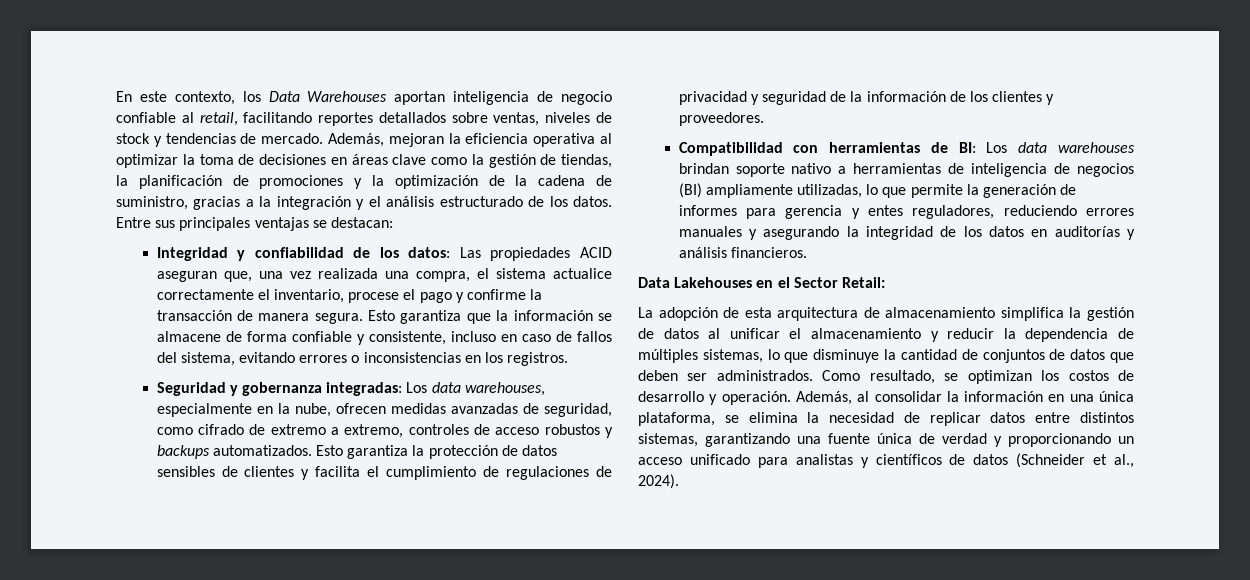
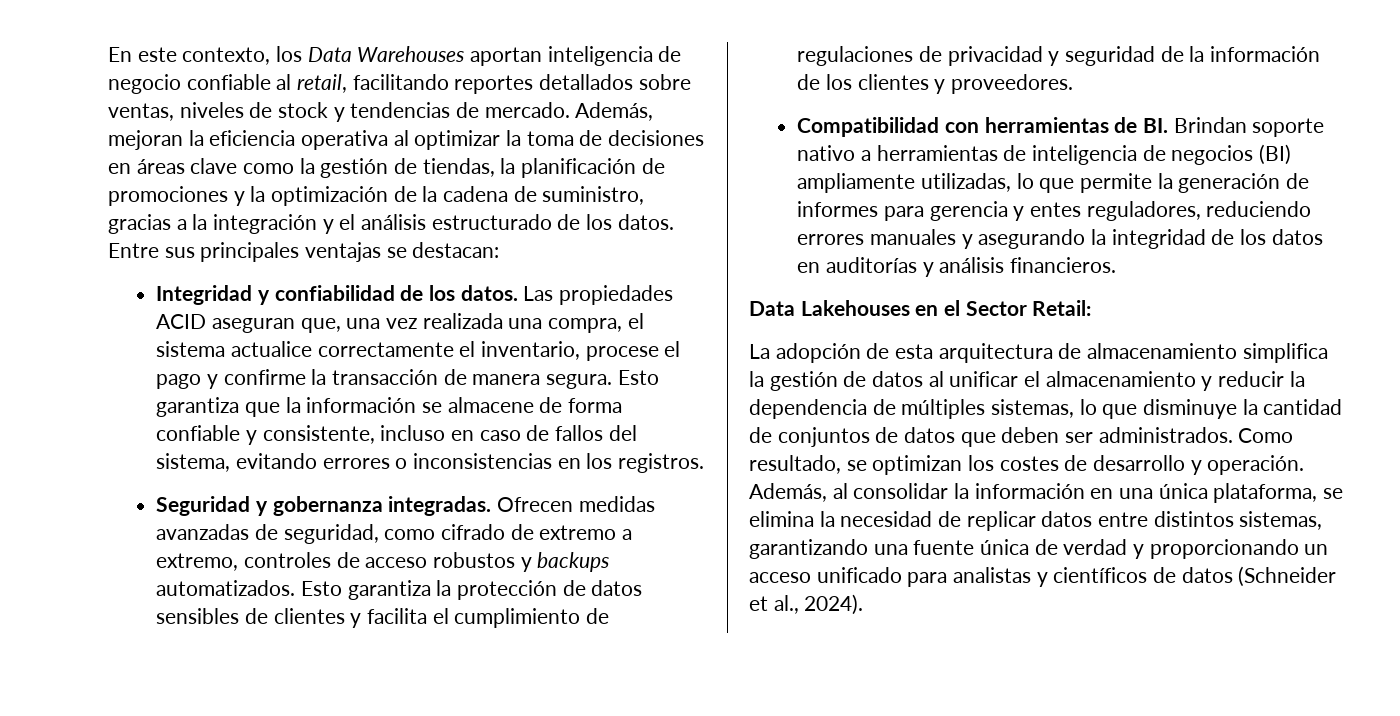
[408,247,451,258] datos: -> [460,285,518,301] datos.
[326,382,545,396] [156,403,386,417] integradas: Los data warehouses, especialmente en la nube, ofrecen -> [388,496,574,516] integradas. Ofrecen
[958,142,1135,153] [678,163,729,174] BI: Los data warehouses brindan -> [1143,117,1247,133] BI. Brindan
[1068,370,1109,381] costos -> [999,456,1059,471] costes

